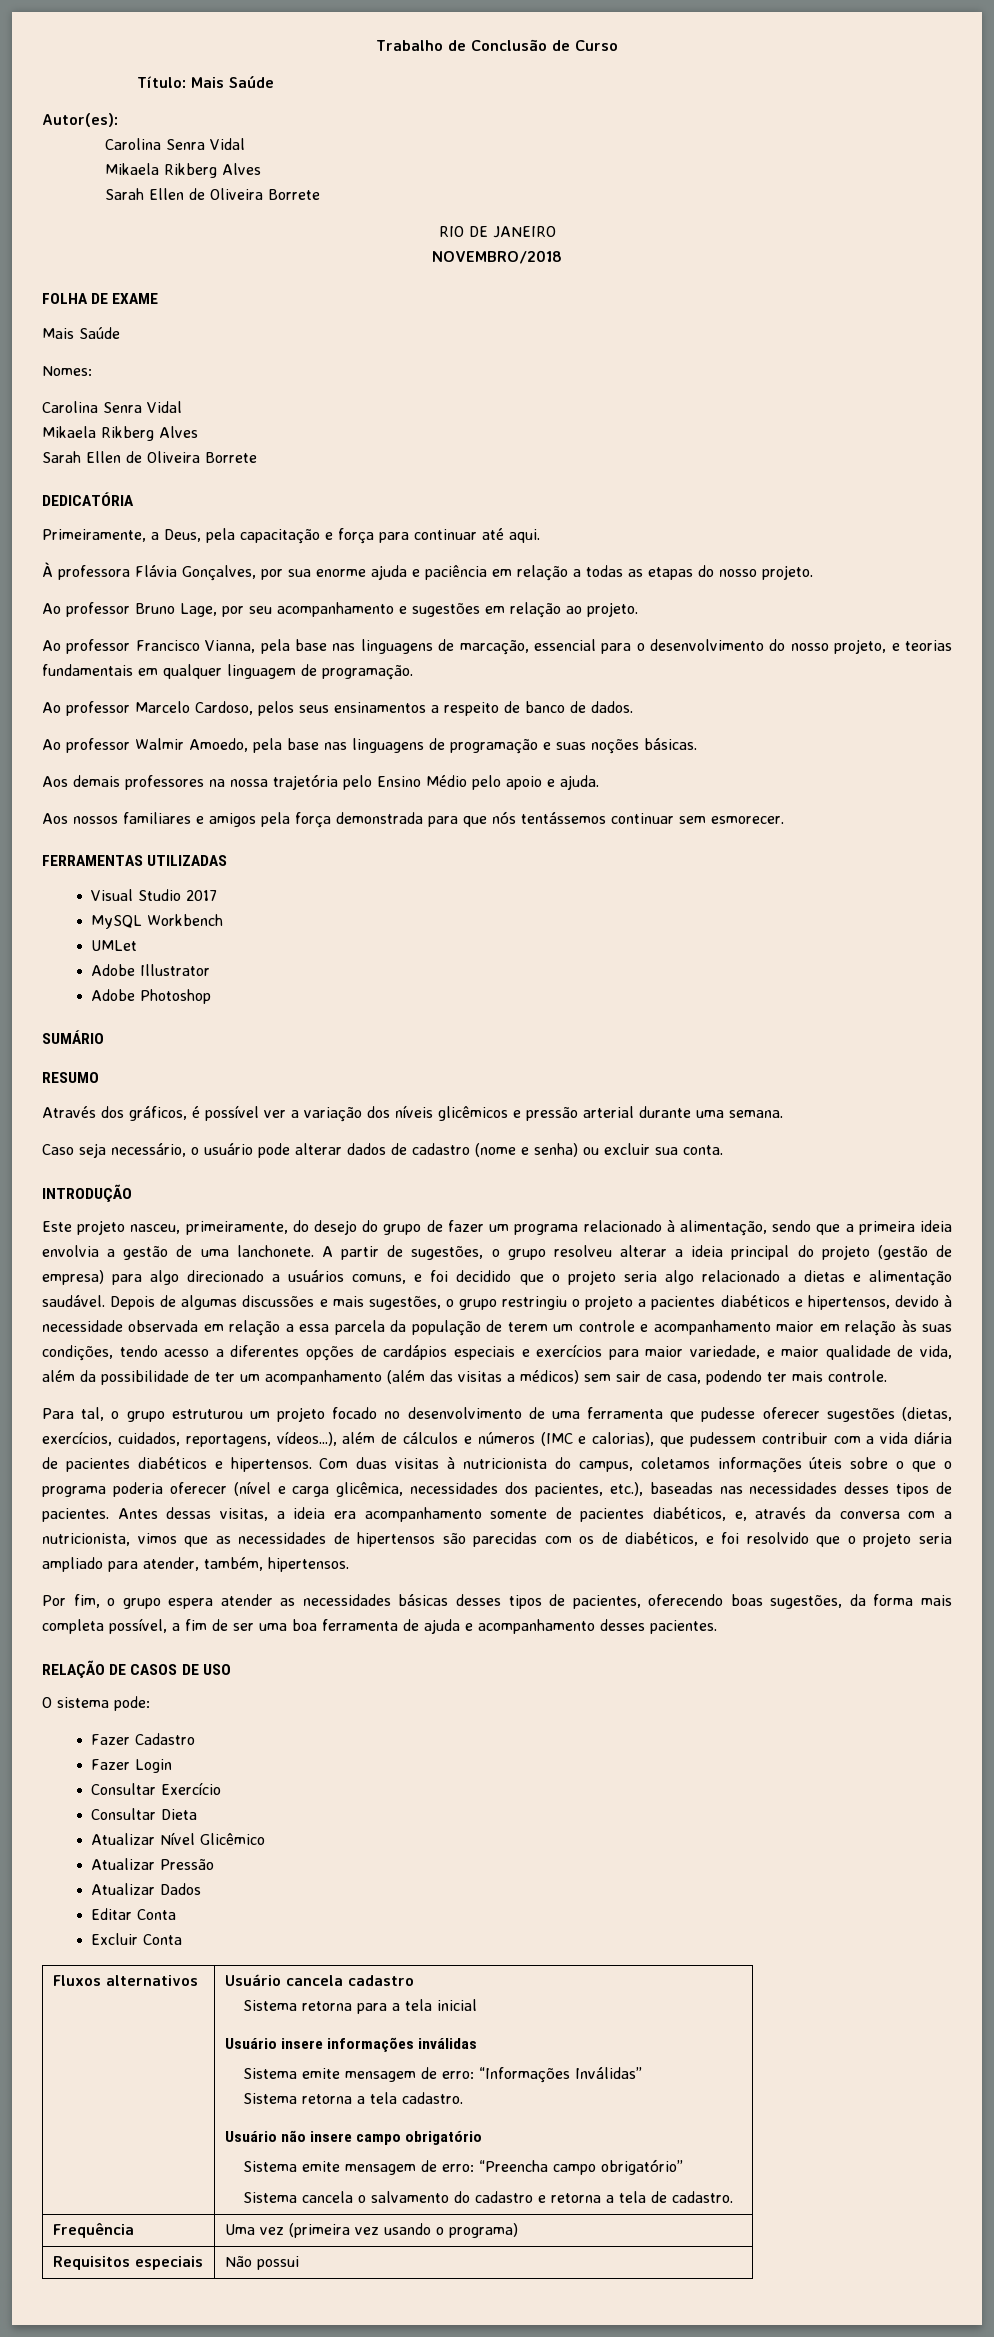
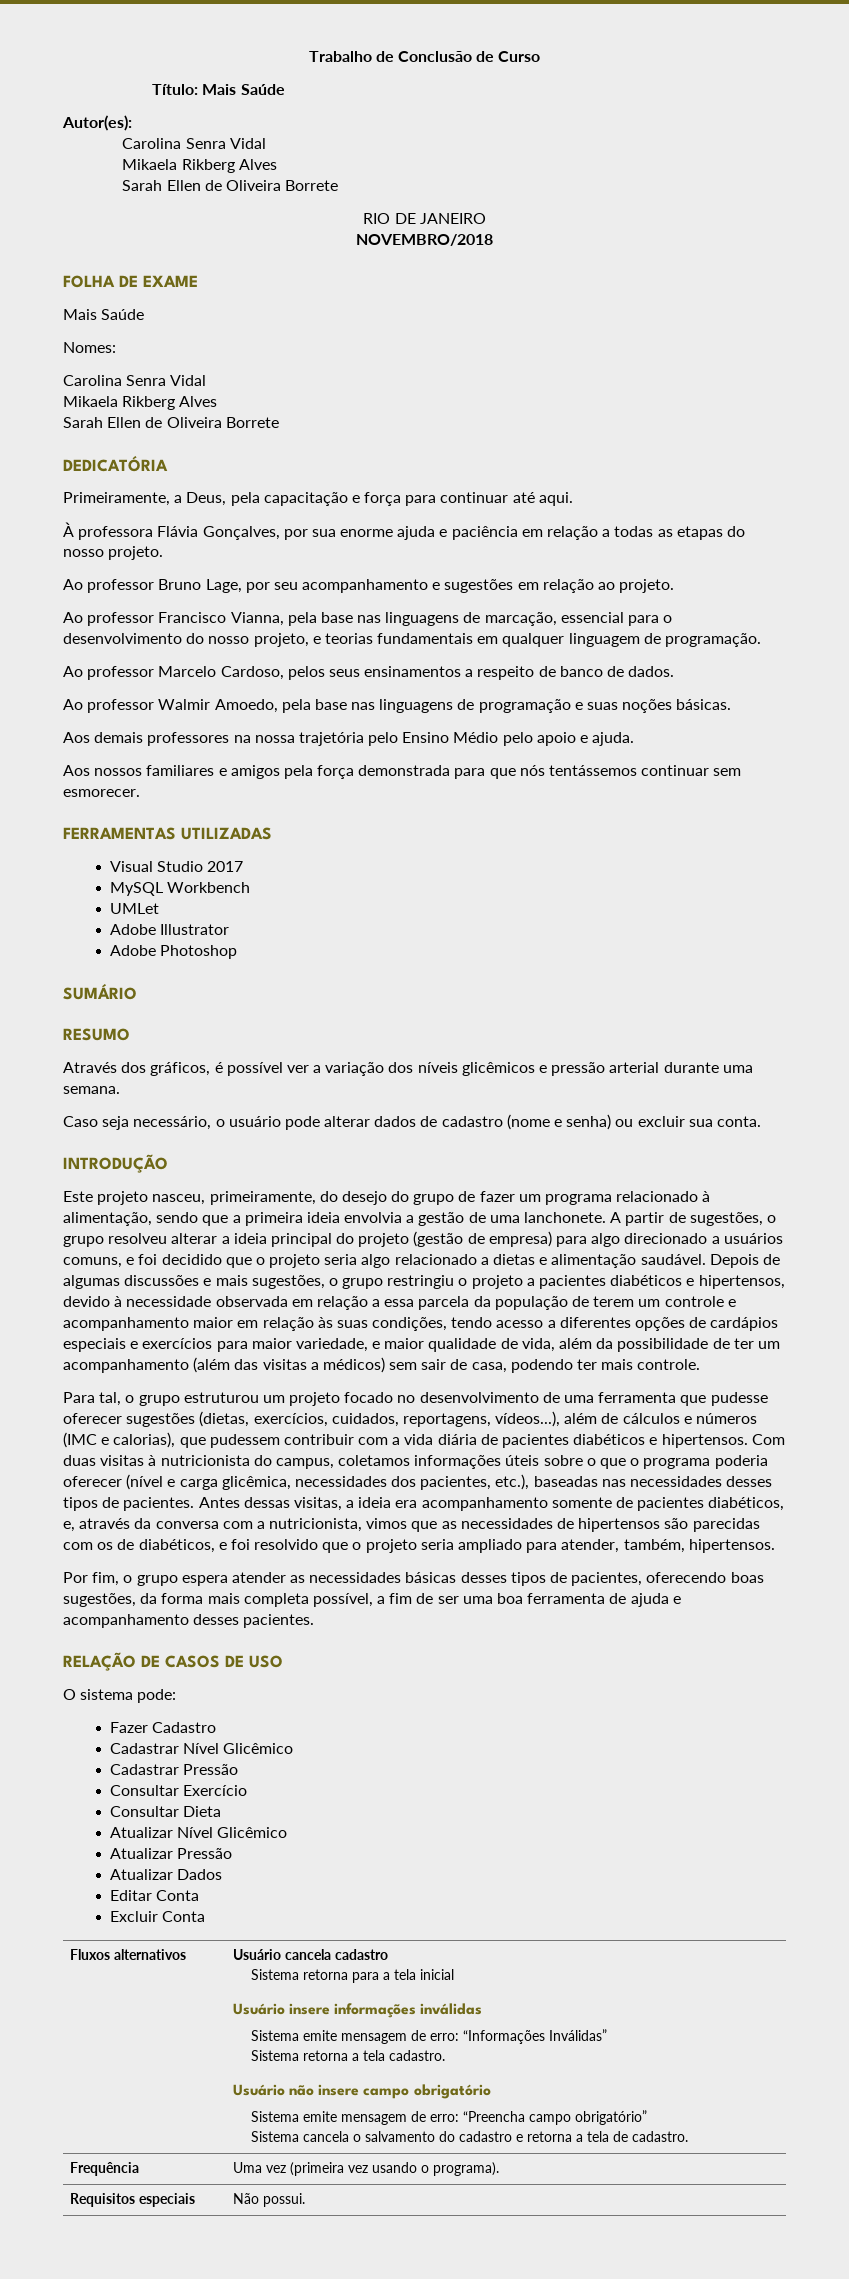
[91,1759,173,1773] Fazer Login -> [109,1743,294,1754] [109,1764,238,1775] Cadastrar Nível Glicêmico // Cadastrar Pressão
[448,2223,518,2238] programa) -> [432,2162,499,2176] programa).
[256,2256,299,2270] possui -> [262,2193,305,2207] possui.

